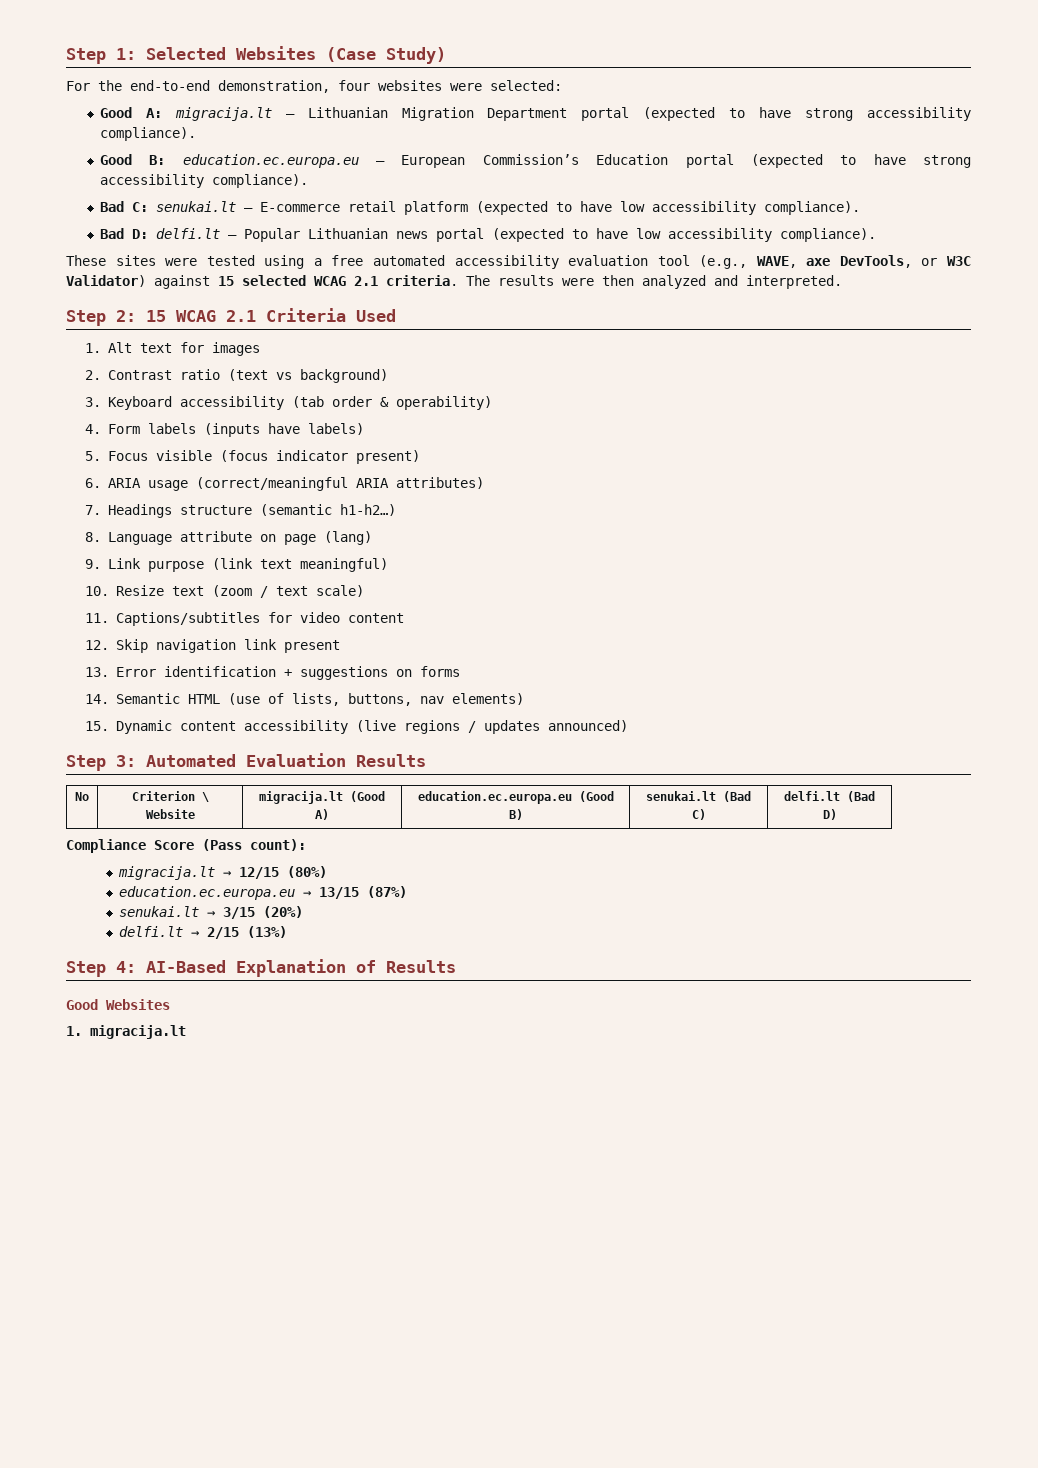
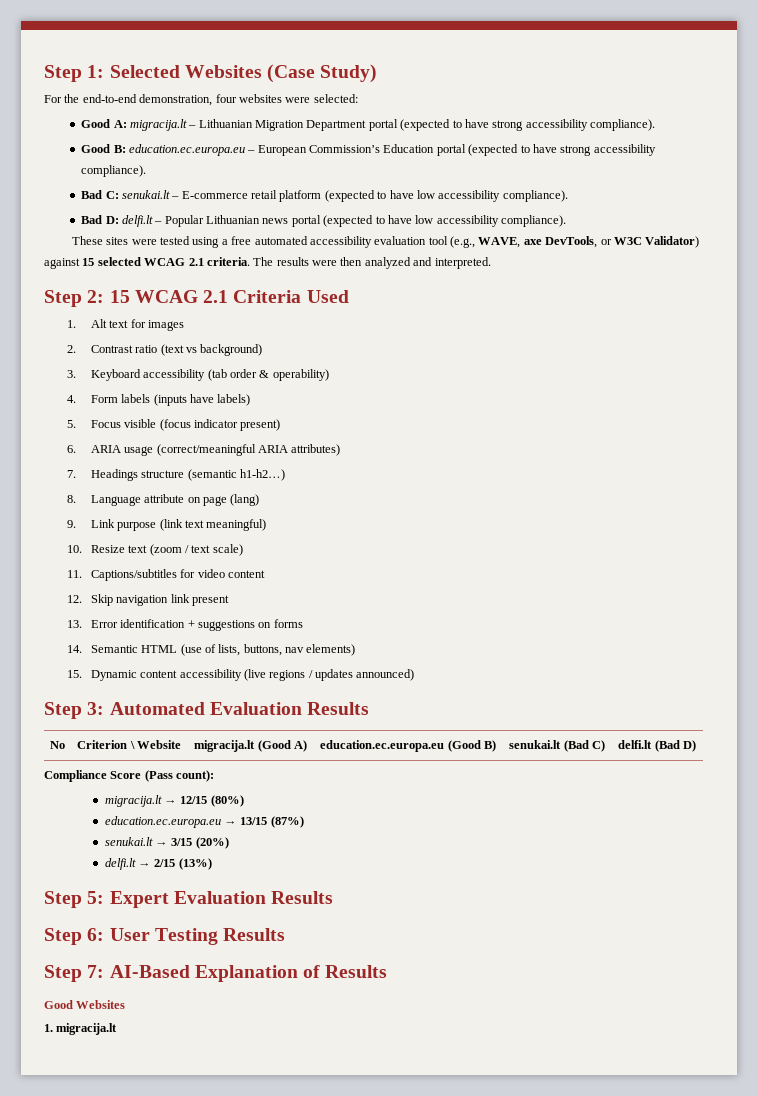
[116,961,136,973] 4: -> [87,891,334,908] [44,928,286,945] [44,965,105,982] 5: Expert Evaluation Results // Step 6: User Testing Results // Step 7:

